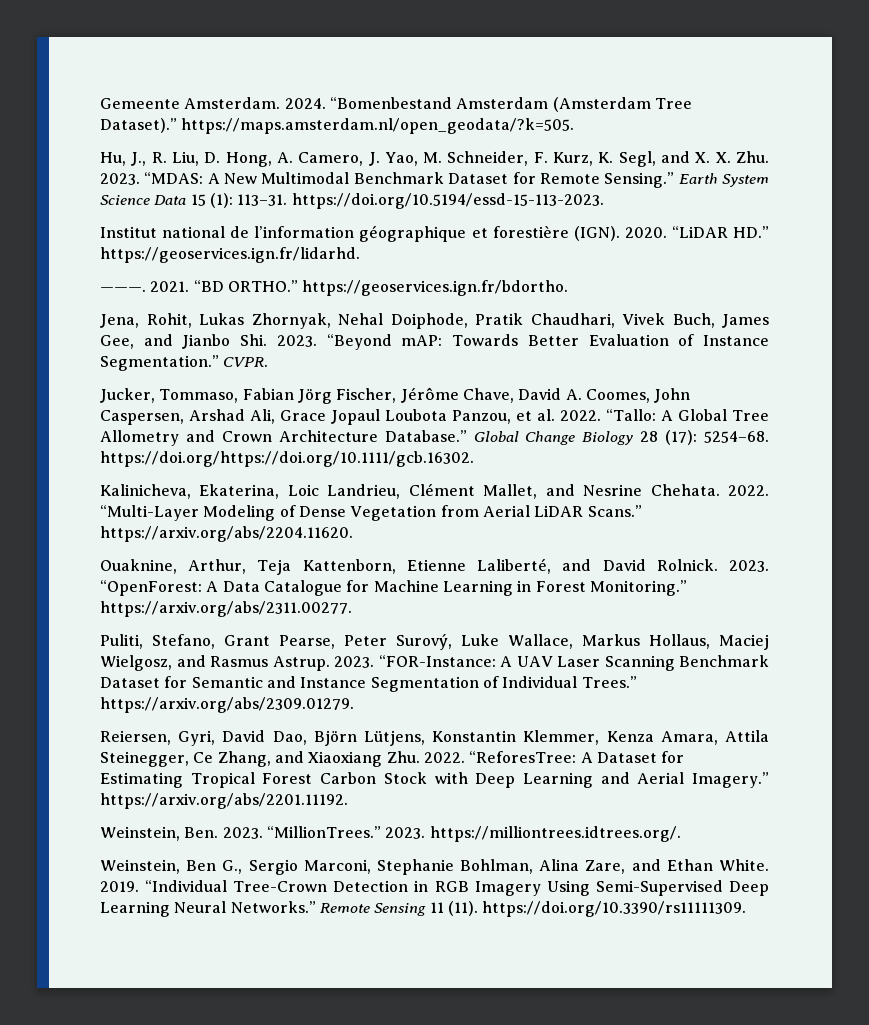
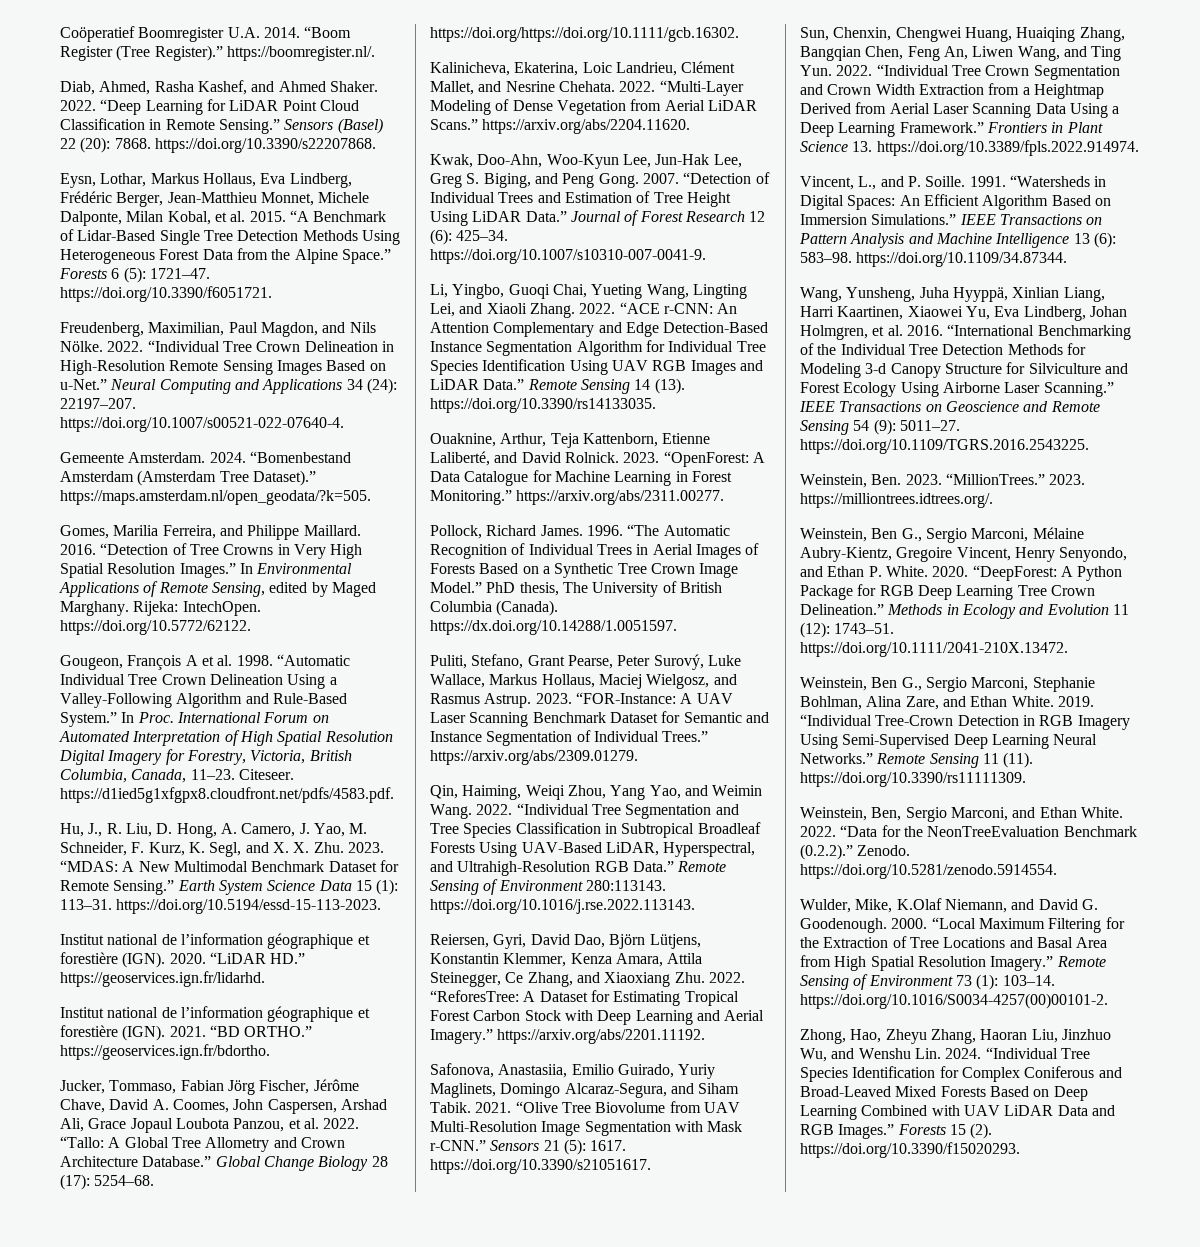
(100, 103) none -> [60,26,352,42] [60,45,375,61] [60,80,378,95] [60,99,359,115] [60,118,383,134] [60,137,376,153] [60,173,352,188] [60,191,370,207] [60,210,387,226] [60,229,400,245] [60,248,391,264] [59,267,210,283] [60,286,272,302] [60,322,376,337] [60,340,394,352] [60,360,386,375] [60,378,397,394] [60,398,136,409] [60,417,344,432] Coöperatief Boomregister U.A. 2014. “Boom Register (Tree Register).” https://boomregister.nl/. // Diab, Ahmed, Rasha Kashef, and Ahmed Shaker. 2022. “Deep Learning for LiDAR Point Cloud Classification in Remote Sensing.” Sensors (Basel) 22 (20): 7868. https://doi.org/10.3390/s22207868. // Eysn, Lothar, Markus Hollaus, Eva Lindberg, Frédéric Berger, Jean-Matthieu Monnet, Michele Dalponte, Milan Kobal, et al. 2015. “A Benchmark of Lidar-Based Single Tree Detection Methods Using Heterogeneous Forest Data from the Alpine Space.” Forests 6 (5): 1721–47. https://doi.org/10.3390/f6051721. // Freudenberg, Maximilian, Paul Magdon, and Nils Nölke. 2022. “Individual Tree Crown Delineation in High-Resolution Remote Sensing Images Based on u-Net.” Neural Computing and Applications 34 (24): 22197–207. https://doi.org/10.1007/s00521-022-07640-4. //
(575, 126) none -> [60,525,361,540] [60,543,363,559] [60,563,353,578] [59,581,376,597] [60,601,261,616] [60,620,251,635] [60,654,350,670] [60,674,337,689] [60,693,347,708] [60,712,329,727] [59,730,393,746] [59,749,352,765] [60,769,294,783] [60,787,394,803] // Gomes, Marilia Ferreira, and Philippe Maillard. 2016. “Detection of Tree Crowns in Very High Spatial Resolution Images.” In Environmental Applications of Remote Sensing, edited by Maged Marghany. Rijeka: IntechOpen. https://doi.org/10.5772/62122. // Gougeon, François A et al. 1998. “Automatic Individual Tree Crown Delineation Using a Valley-Following Algorithm and Rule-Based System.” In Proc. International Forum on Automated Interpretation of High Spatial Resolution Digital Imagery for Forestry, Victoria, British Columbia, Canada, 11–23. Citeseer. https://d1ied5g1xfgpx8.cloudfront.net/pdfs/4583.pdf.
[100,280,569,296] [100,313,769,329] [100,334,769,350] [100,355,269,371] ———. 2021. “BD ORTHO.” https://geoservices.ign.fr/bdortho. // Jena, Rohit, Lukas Zhornyak, Nehal Doiphode, Pratik Chaudhari, Vivek Buch, James Gee, and Jianbo Shi. 2023. “Beyond mAP: Towards Better Evaluation of Instance Segmentation.” CVPR. -> [60,1006,370,1022] [60,1025,313,1041] [60,1044,270,1060] Institut national de l’information géographique et forestière (IGN). 2021. “BD ORTHO.” https://geoservices.ign.fr/bdortho.
(353, 534) none -> [430,154,742,169] [430,172,770,188] [430,191,731,207] [430,210,766,226] [430,229,509,245] [430,249,706,264] [430,284,747,299] [430,302,738,318] [430,322,769,337] [430,340,766,356] [430,359,763,375] [430,378,685,394] [430,398,656,413] // Kwak, Doo-Ahn, Woo-Kyun Lee, Jun-Hak Lee, Greg S. Biging, and Peng Gong. 2007. “Detection of Individual Trees and Estimation of Tree Height Using LiDAR Data.” Journal of Forest Research 12 (6): 425–34. https://doi.org/10.1007/s10310-007-0041-9. // Li, Yingbo, Guoqi Chai, Yueting Wang, Lingting Lei, and Xiaoli Zhang. 2022. “ACE r-CNN: An Attention Complementary and Edge Detection-Based Instance Segmentation Algorithm for Individual Tree Species Identification Using UAV RGB Images and LiDAR Data.” Remote Sensing 14 (13). https://doi.org/10.3390/rs14133035.
(352, 609) none -> [430,524,730,539] [430,543,760,559] [430,563,739,578] [430,581,722,597] [430,600,559,616] [430,620,677,635] // Pollock, Richard James. 1996. “The Automatic Recognition of Individual Trees in Aerial Images of Forests Based on a Synthetic Tree Crown Image Model.” PhD thesis, The University of British Columbia (Canada). https://dx.doi.org/10.14288/1.0051597.
(354, 705) none -> [430,785,763,800] [430,803,739,819] [430,822,761,838] [430,842,756,857] [430,861,727,876] [430,879,666,895] [430,899,695,914] // Qin, Haiming, Weiqi Zhou, Yang Yao, and Weimin Wang. 2022. “Individual Tree Segmentation and Tree Species Classification in Subtropical Broadleaf Forests Using UAV-Based LiDAR, Hyperspectral, and Ultrahigh-Resolution RGB Data.” Remote Sensing of Environment 280:113143. https://doi.org/10.1016/j.rse.2022.113143.
(348, 801) none -> [430,1063,716,1079] [430,1083,740,1098] [430,1101,740,1113] [430,1121,743,1136] [430,1139,627,1155] [430,1159,651,1174] [800,27,1125,42] [800,46,1122,61] [800,64,1120,80] [800,83,1104,99] [800,102,1120,118] [800,122,1103,137] [800,140,1139,156] [800,175,1107,190] [800,194,1111,210] [800,214,1103,225] [799,232,1116,248] [800,252,1068,267] [800,287,1105,302] [800,306,1127,321] [800,324,1131,340] [800,343,1086,355] [800,362,1128,378] [800,382,1114,397] [799,401,1100,412] [800,419,960,435] [800,439,1089,454] // Safonova, Anastasiia, Emilio Guirado, Yuriy Maglinets, Domingo Alcaraz-Segura, and Siham Tabik. 2021. “Olive Tree Biovolume from UAV Multi-Resolution Image Segmentation with Mask r-CNN.” Sensors 21 (5): 1617. https://doi.org/10.3390/s21051617. // Sun, Chenxin, Chengwei Huang, Huaiqing Zhang, Bangqian Chen, Feng An, Liwen Wang, and Ting Yun. 2022. “Individual Tree Crown Segmentation and Crown Width Extraction from a Heightmap Derived from Aerial Laser Scanning Data Using a Deep Learning Framework.” Frontiers in Plant Science 13. https://doi.org/10.3389/fpls.2022.914974. // Vincent, L., and P. Soille. 1991. “Watersheds in Digital Spaces: An Efficient Algorithm Based on Immersion Simulations.” IEEE Transactions on Pattern Analysis and Machine Intelligence 13 (6): 583–98. https://doi.org/10.1109/34.87344. // Wang, Yunsheng, Juha Hyyppä, Xinlian Liang, Harri Kaartinen, Xiaowei Yu, Eva Lindberg, Johan Holmgren, et al. 2016. “International Benchmarking of the Individual Tree Detection Methods for Modeling 3-d Canopy Structure for Silviculture and Forest Ecology Using Airborne Laser Scanning.” IEEE Transactions on Geoscience and Remote Sensing 54 (9): 5011–27. https://doi.org/10.1109/TGRS.2016.2543225.
(681, 834) none -> [800,527,1084,543] [800,547,1128,562] [800,565,1123,581] [800,584,1095,600] [800,604,1129,619] [800,622,895,638] [800,642,1068,657] // Weinstein, Ben G., Sergio Marconi, Mélaine Aubry-Kientz, Gregoire Vincent, Henry Senyondo, and Ethan P. White. 2020. “DeepForest: A Python Package for RGB Deep Learning Tree Crown Delineation.” Methods in Ecology and Evolution 11 (12): 1743–51. https://doi.org/10.1111/2041-210X.13472.
(747, 909) none -> [800,807,1123,822] [800,825,1137,837] [800,844,911,860] [800,864,1057,879] [800,898,1098,913] [800,917,1125,933] [800,936,1108,948] [800,955,1106,971] [800,974,1055,990] [800,993,1108,1009] [800,1029,1111,1044] [800,1047,1090,1062] [800,1066,1122,1082] [800,1086,1088,1101] [800,1105,1115,1120] [800,1123,993,1139] [800,1142,1020,1158] // Weinstein, Ben, Sergio Marconi, and Ethan White. 2022. “Data for the NeonTreeEvaluation Benchmark (0.2.2).” Zenodo. https://doi.org/10.5281/zenodo.5914554. // Wulder, Mike, K.Olaf Niemann, and David G. Goodenough. 2000. “Local Maximum Filtering for the Extraction of Tree Locations and Basal Area from High Spatial Resolution Imagery.” Remote Sensing of Environment 73 (1): 103–14. https://doi.org/10.1016/S0034-4257(00)00101-2. // Zhong, Hao, Zheyu Zhang, Haoran Liu, Jinzhuo Wu, and Wenshu Lin. 2024. “Individual Tree Species Identification for Complex Coniferous and Broad-Leaved Mixed Forests Based on Deep Learning Combined with UAV LiDAR Data and RGB Images.” Forests 15 (2). https://doi.org/10.3390/f15020293.

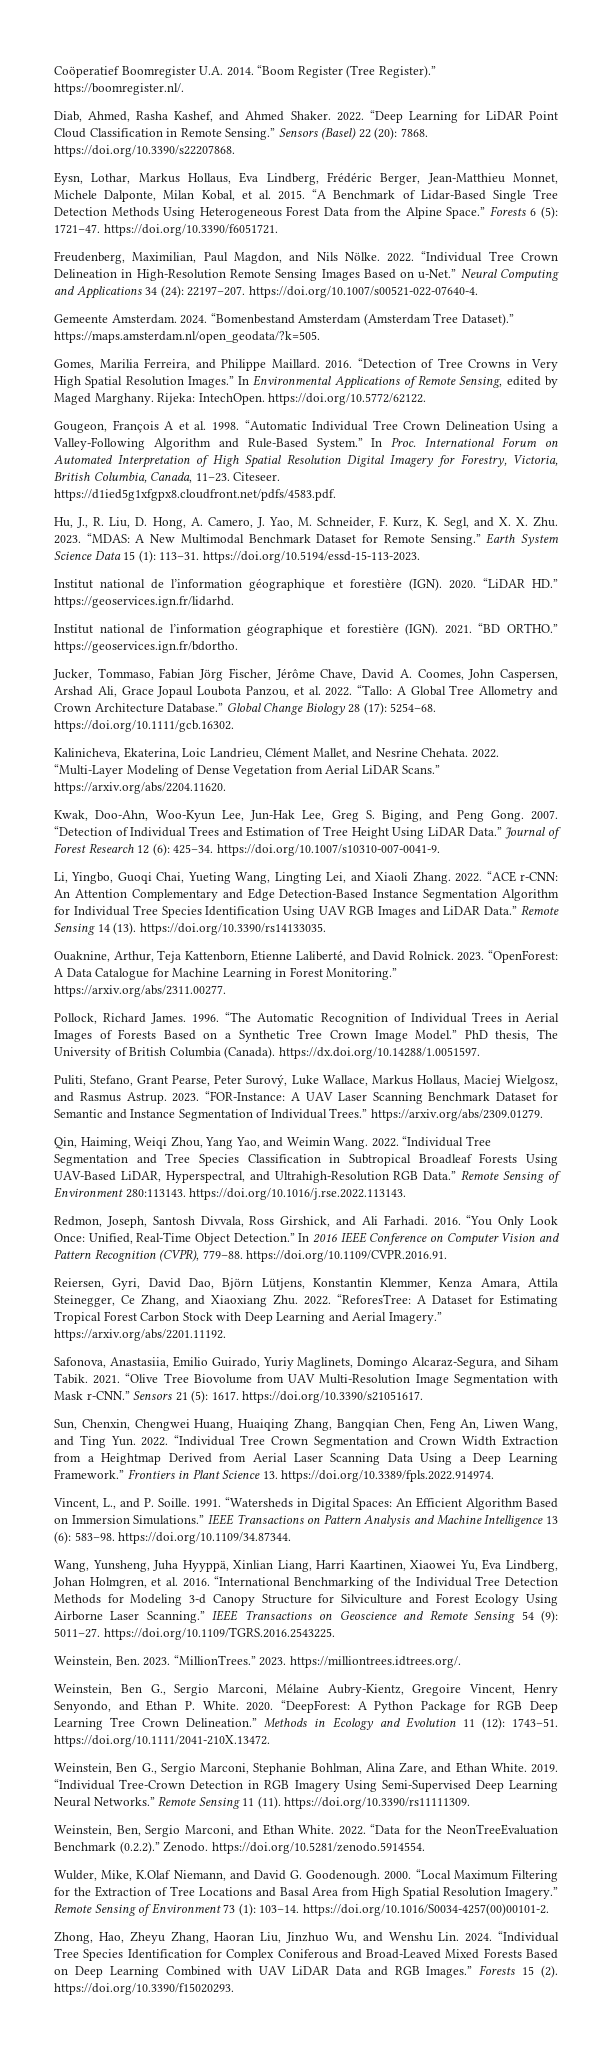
[430,27,739,42] https://doi.org/https://doi.org/10.1111/gcb.16302. -> [54,720,234,732] https://doi.org/10.1111/gcb.16302.
(695, 906) none -> [54,1215,558,1228] [54,1232,560,1246] [54,1249,448,1262] // Redmon, Joseph, Santosh Divvala, Ross Girshick, and Ali Farhadi. 2016. “You Only Look Once: Unified, Real-Time Object Detection.” In 2016 IEEE Conference on Computer Vision and Pattern Recognition (CVPR), 779–88. https://doi.org/10.1109/CVPR.2016.91.

